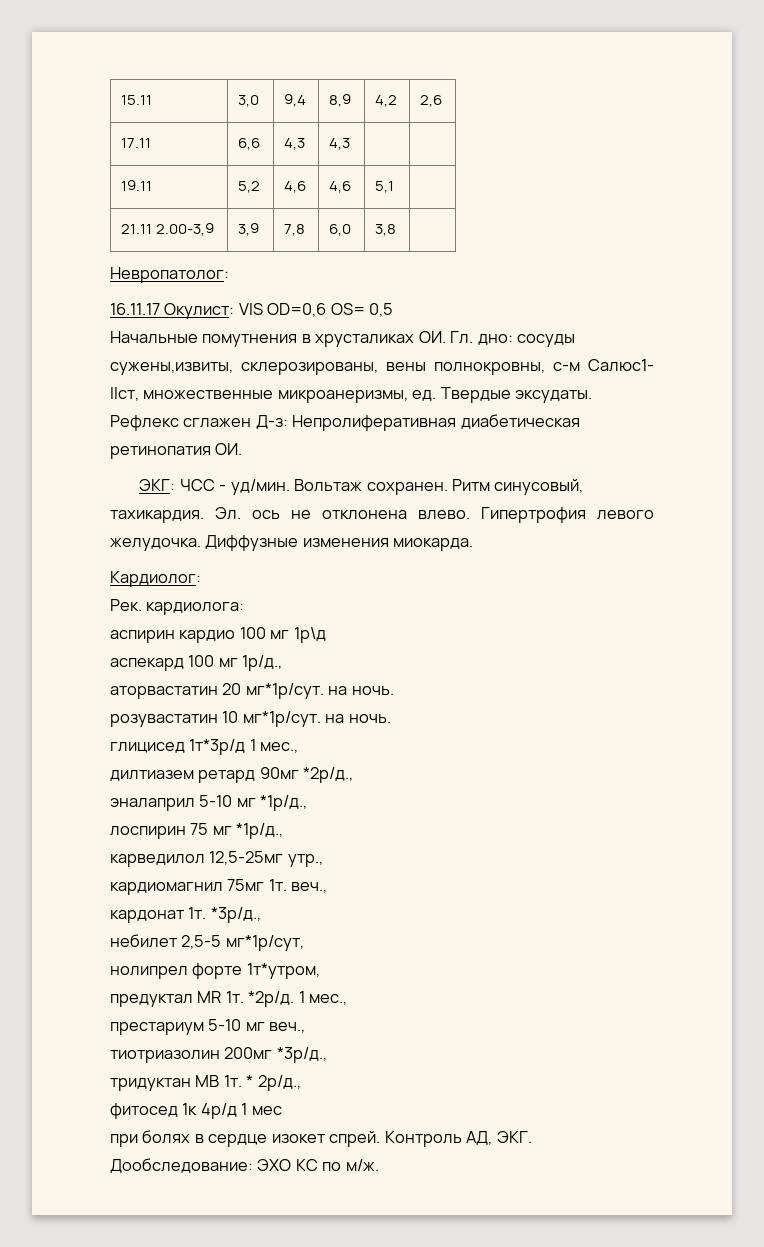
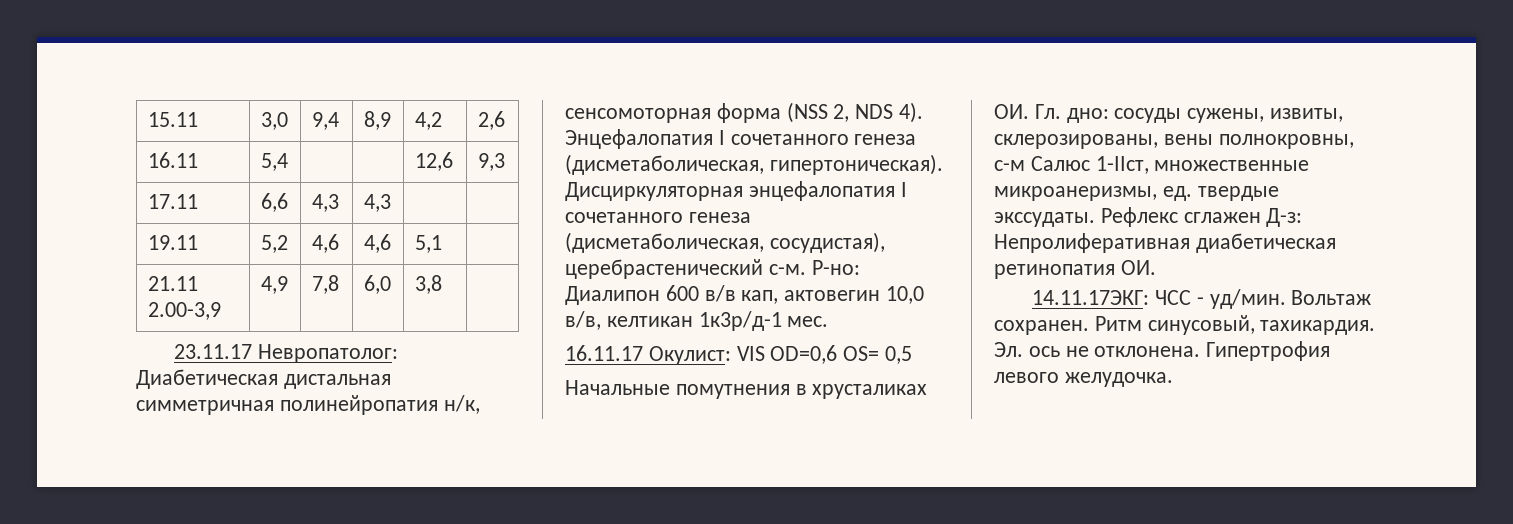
(443, 101) none -> [147,152,198,168] [260,153,288,171] [414,152,453,171] [477,153,505,171] // 16.11 | 5,4 | | | 12,6 | 9,3
[238,223,260,236] 3,9 -> [260,276,288,294] 4,9
(397, 230) none -> [174,344,253,359] 23.11.17
(229, 275) none -> [136,369,391,389] [136,395,480,415] [565,102,924,123] [565,129,917,149] [565,154,943,175] [565,181,907,201] [565,212,751,223] [565,232,885,253] [565,259,860,279] [565,285,925,305] [565,311,829,331] Диабетическая дистальная симметричная полинейропатия н/к, сенсомоторная форма (NSS 2, NDS 4). Энцефалопатия I сочетанного генеза (дисметаболическая, гипертоническая). Дисциркуляторная энцефалопатия I сочетанного генеза (дисметаболическая, сосудистая), церебрастенический с-м. Р-но: Диалипон 600 в/в кап, актовегин 10,0 в/в, келтикан 1к3р/д-1 мес.
[110,362,233,375] сужены,извиты, -> [1187,108,1344,123] сужены, извиты,
[588,359,654,372] [110,387,139,401] Салюс1- IIст, -> [1030,156,1149,174] Салюс 1-IIст,
[440,387,593,403] Твердые эксудаты. -> [1197,186,1279,201] [994,212,1095,227] твердые экссудаты.
[139,479,176,491] ЭКГ: -> [1032,290,1150,305] 14.11.17ЭКГ:
[322,510,470,520] отклонена влево. -> [1094,346,1201,357] отклонена.
[205,535,474,551] [110,571,201,587] [110,599,245,615] [110,627,326,643] [110,655,283,671] [110,683,394,699] [110,711,391,727] [110,739,299,755] [110,767,354,783] [110,795,308,811] [110,823,284,839] [110,851,323,867] [110,879,328,895] [110,907,261,923] [110,934,304,951] [110,963,320,979] [110,991,348,1007] [110,1019,306,1035] [110,1047,327,1063] [110,1075,301,1091] [110,1103,282,1119] [110,1130,532,1147] [110,1158,379,1173] Диффузные изменения миокарда. // Кардиолог: // Рек. кардиолога: // аспирин кардио 100 мг 1р\д // аспекард 100 мг 1р/д., // аторвастатин 20 мг*1р/сут. на ночь. // розувастатин 10 мг*1р/сут. на ночь. // глицисед 1т*3р/д 1 мес., // дилтиазем ретард 90мг *2р/д., // эналаприл 5-10 мг *1р/д., // лоспирин 75 мг *1р/д., // карведилол 12,5-25мг утр., // кардиомагнил 75мг 1т. веч., // кардонат 1т. *3р/д., // небилет 2,5-5 мг*1р/сут, // нолипрел форте 1т*утром, // предуктал МR 1т. *2р/д. 1 мес., // престариум 5-10 мг веч., // тиотриазолин 200мг *3р/д., // тридуктан МВ 1т. * 2р/д., // фитосед 1к 4р/д 1 мес // при болях в сердце изокет спрей. Контроль АД, ЭКГ. Дообследование: ЭХО КС по м/ж. -> (1173, 379) none

